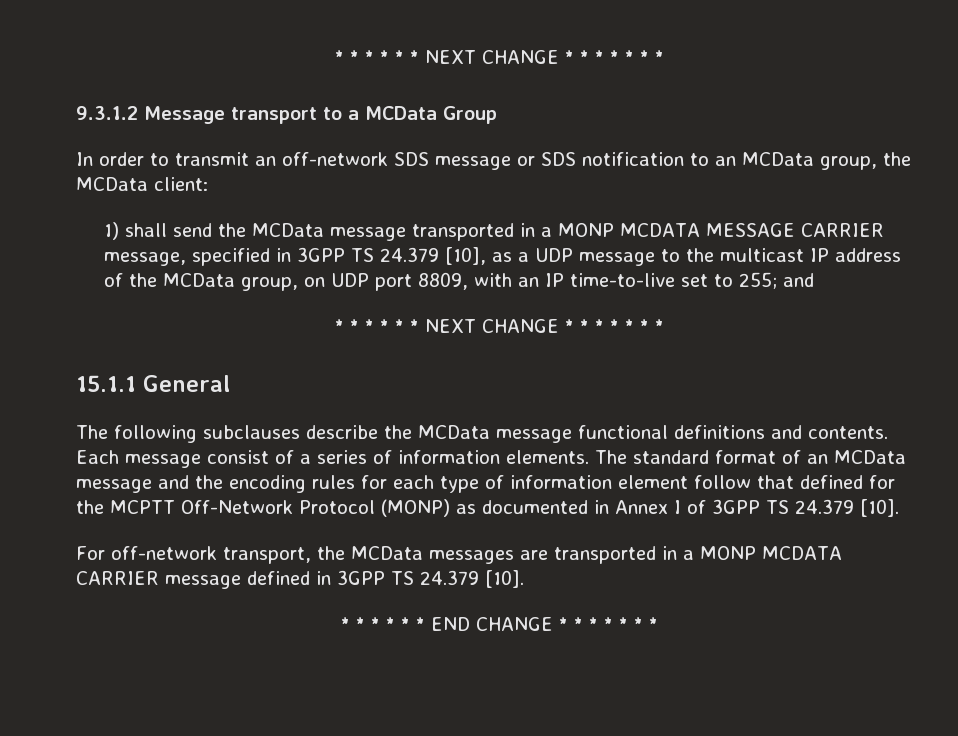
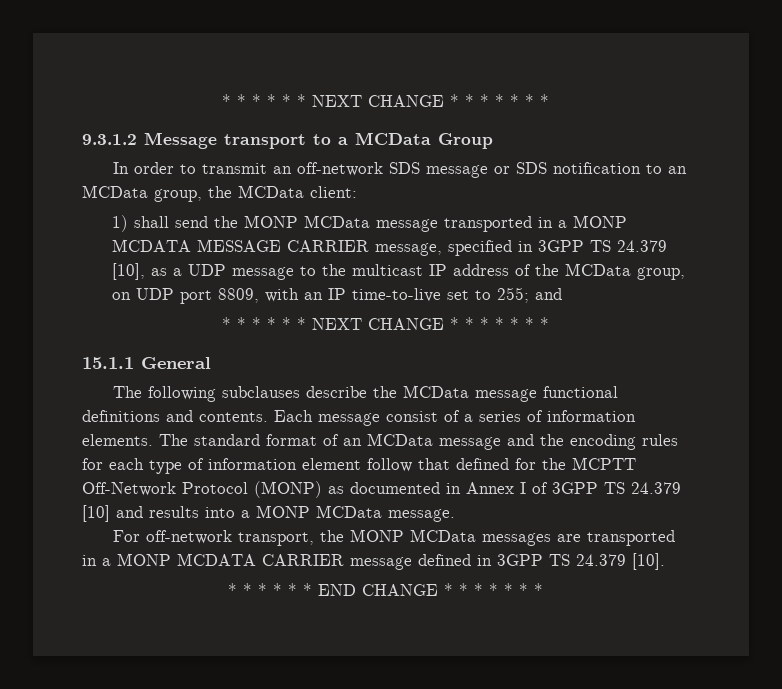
(247, 230) none -> [244,215,299,228] MONP
[860,499,899,517] [10]. -> [82,505,455,522] [10] and results into a MONP MCData message.
(345, 553) none -> [349,529,404,542] MONP

